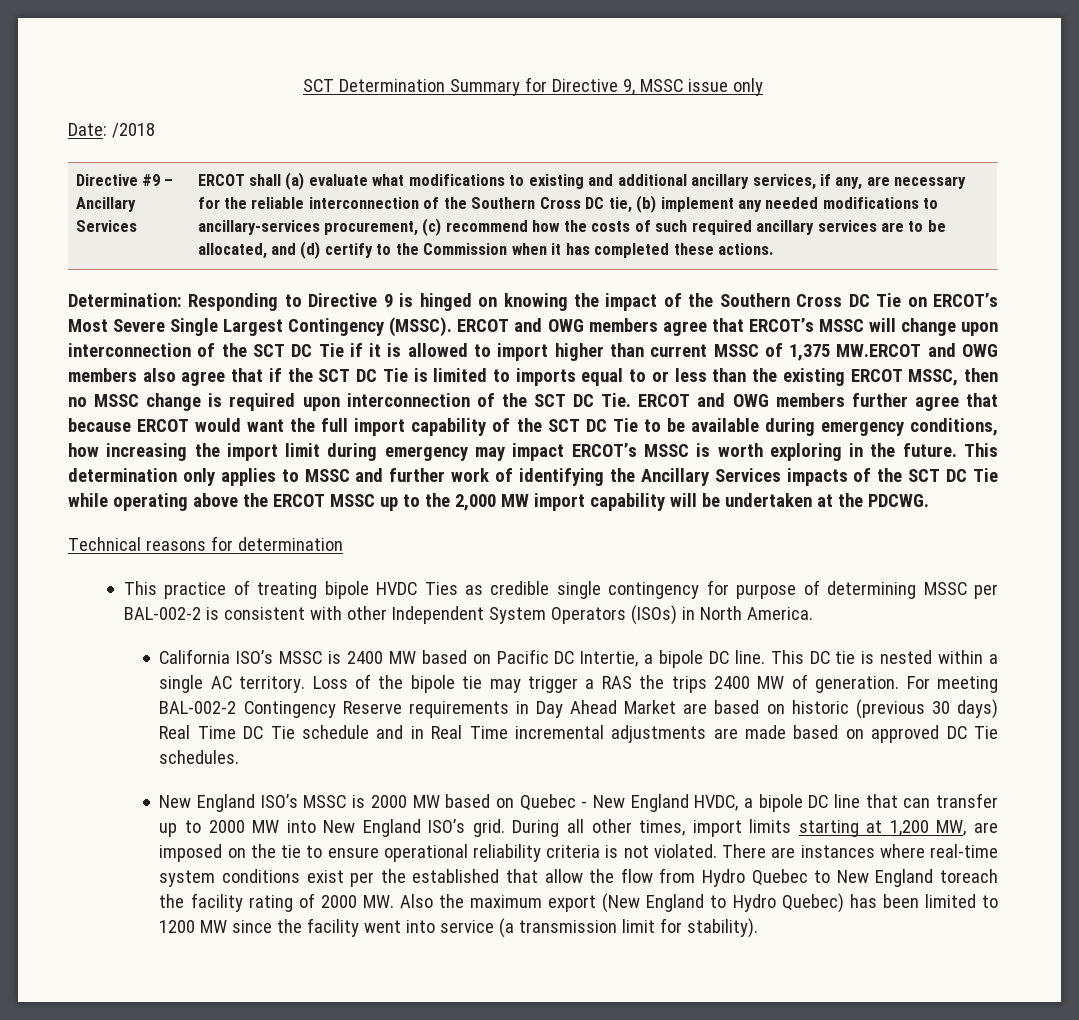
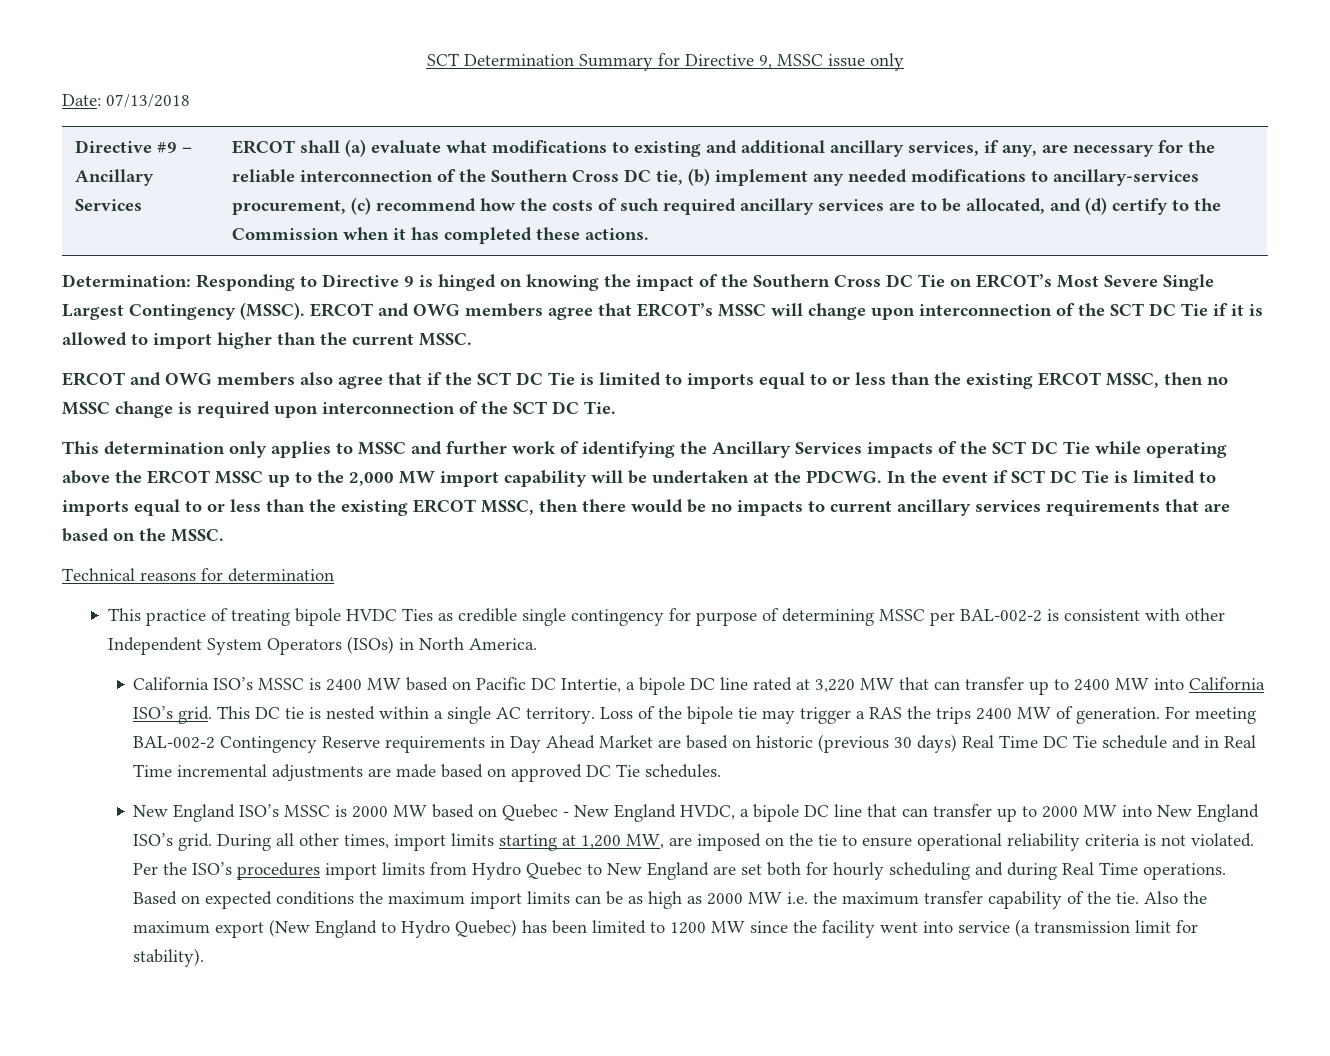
[111,123,155,138] /2018 -> [106,94,190,108] 07/13/2018
[650,343,922,361] current MSSC of 1,375 MW.ERCOT -> [320,332,472,346] [62,372,125,386] the current MSSC. // ERCOT
[638,393,998,411] [68,418,998,436] [68,443,957,461] ERCOT and OWG members further agree that because ERCOT would want the full import capability of the SCT DC Tie to be available during emergency conditions, how increasing the import limit during emergency may impact ERCOT’s MSSC is worth exploring in the future. -> (616, 407) //
(929, 500) none -> [887,470,1216,484] [62,499,1230,516] [62,528,224,542] In the event if SCT DC Tie is limited to imports equal to or less than the existing ERCOT MSSC, then there would be no impacts to current ancillary services requirements that are based on the MSSC.
[734,650,765,664] line. -> [720,677,1266,695] [133,706,213,724] line rated at 3,220 MW that can transfer up to 2400 MW into California ISO’s grid.
[722,844,998,858] [159,868,653,887] There are instances where real-time system conditions exist per the established that allow the flow -> [133,862,426,880] Per the ISO’s procedures import limits
[939,869,998,883] [159,893,394,912] toreach the facility rating of 2000 MW. -> [713,862,1227,880] [133,891,1140,909] are set both for hourly scheduling and during Real Time operations. Based on expected conditions the maximum import limits can be as high as 2000 MW i.e. the maximum transfer capability of the tie.

